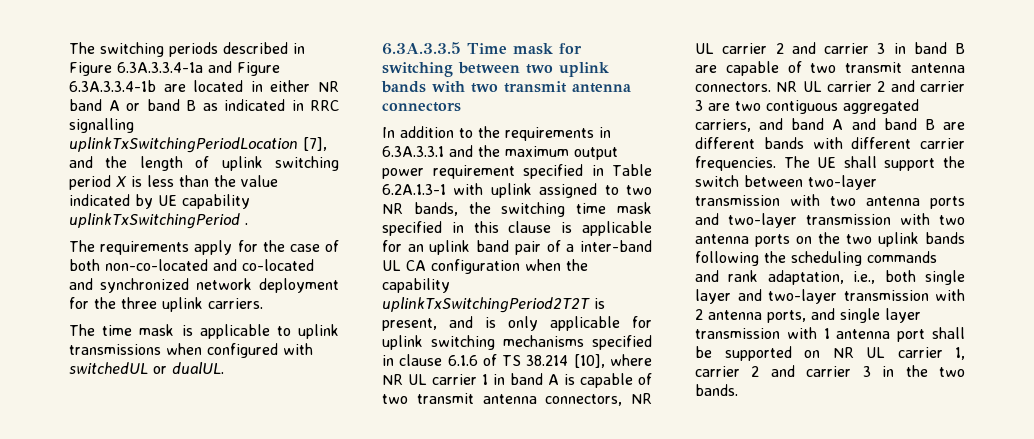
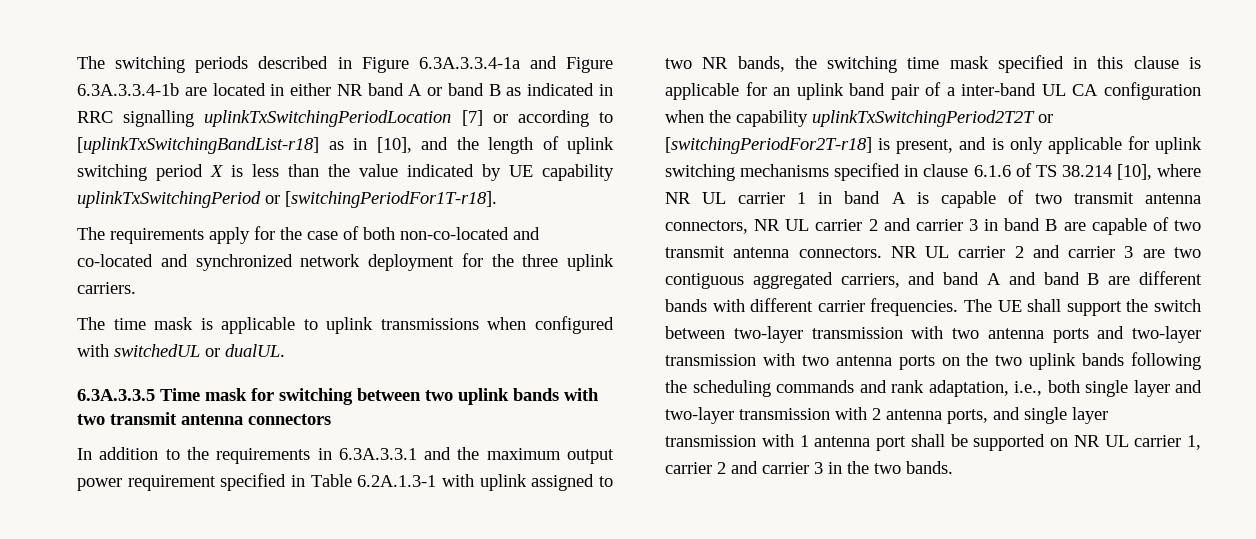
[302,137,327,151] [7], -> [461,110,614,127] [77,137,412,154] [7] or according to [uplinkTxSwitchingBandList-r18] as in [10],
[244,223,248,225] . -> [265,191,497,208] or [switchingPeriodFor1T-r18].
(590, 305) none -> [1038,114,1053,123] [665,137,872,154] or [switchingPeriodFor2T-r18]

